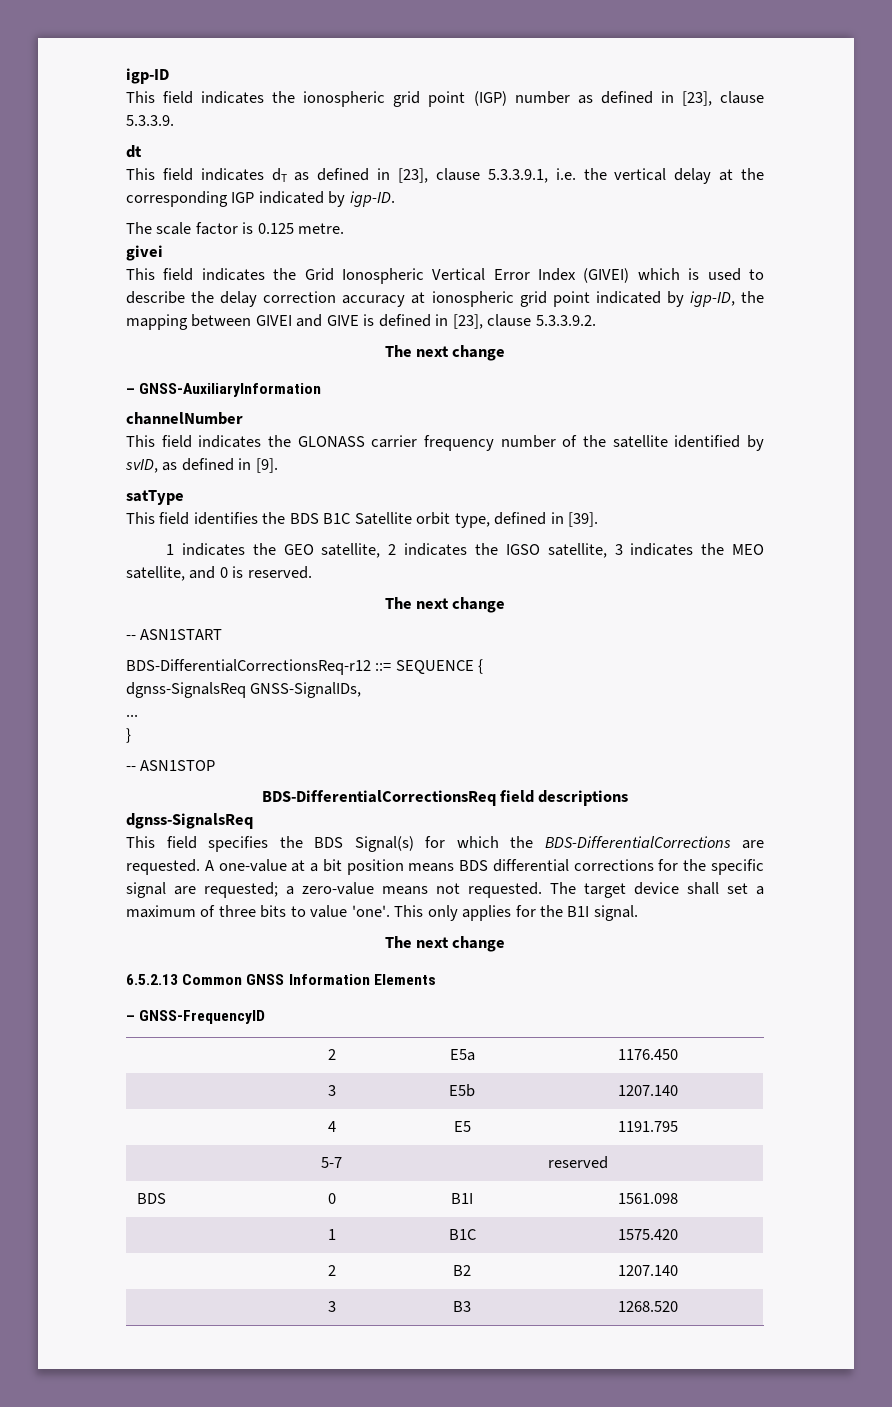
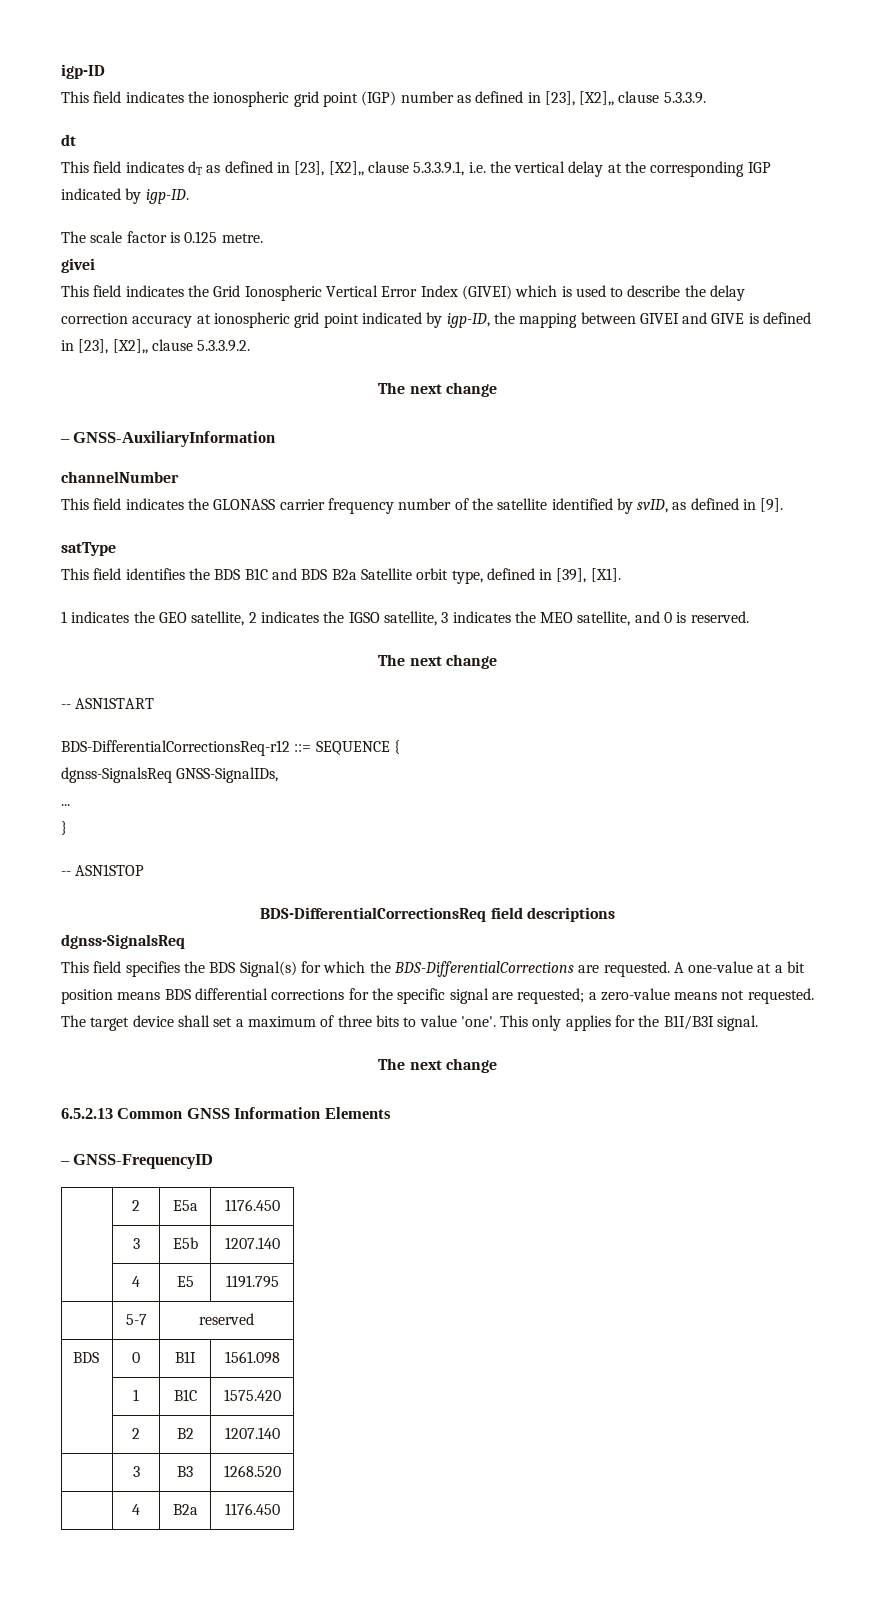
(712, 98) none -> [579,91,615,106] [X2],,
(429, 175) none -> [328,161,364,176] [X2],,
(483, 321) none -> [112,339,148,354] [X2],,
(351, 518) none -> [271,568,357,580] and BDS B2a
[568,512,599,527] [39]. -> [556,568,621,583] [39], [X1].
[567,906,590,917] B1I -> [663,1015,714,1030] B1I/B3I
(678, 1306) none -> [132,1504,140,1515] [172,1504,198,1515] [224,1503,280,1515] // | 4 | B2a | 1176.450

